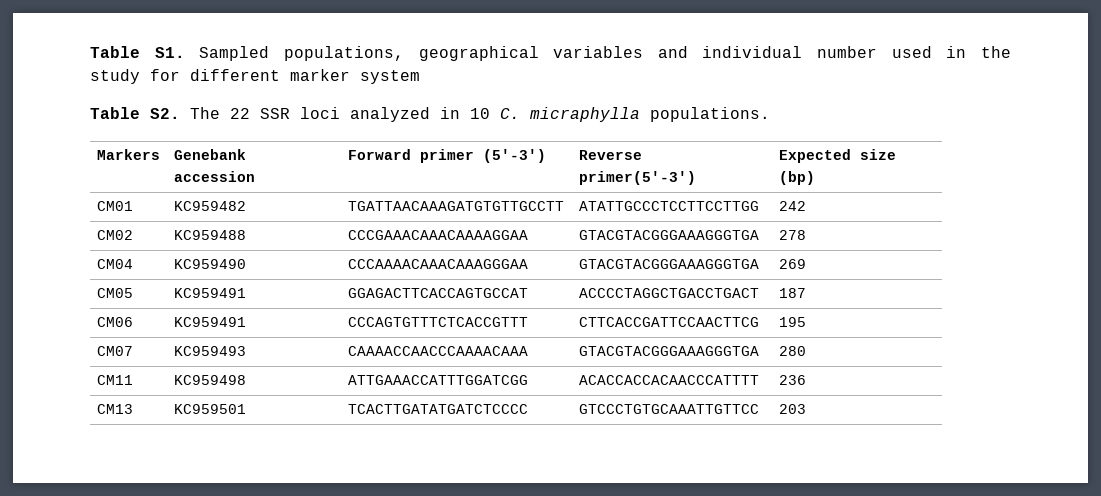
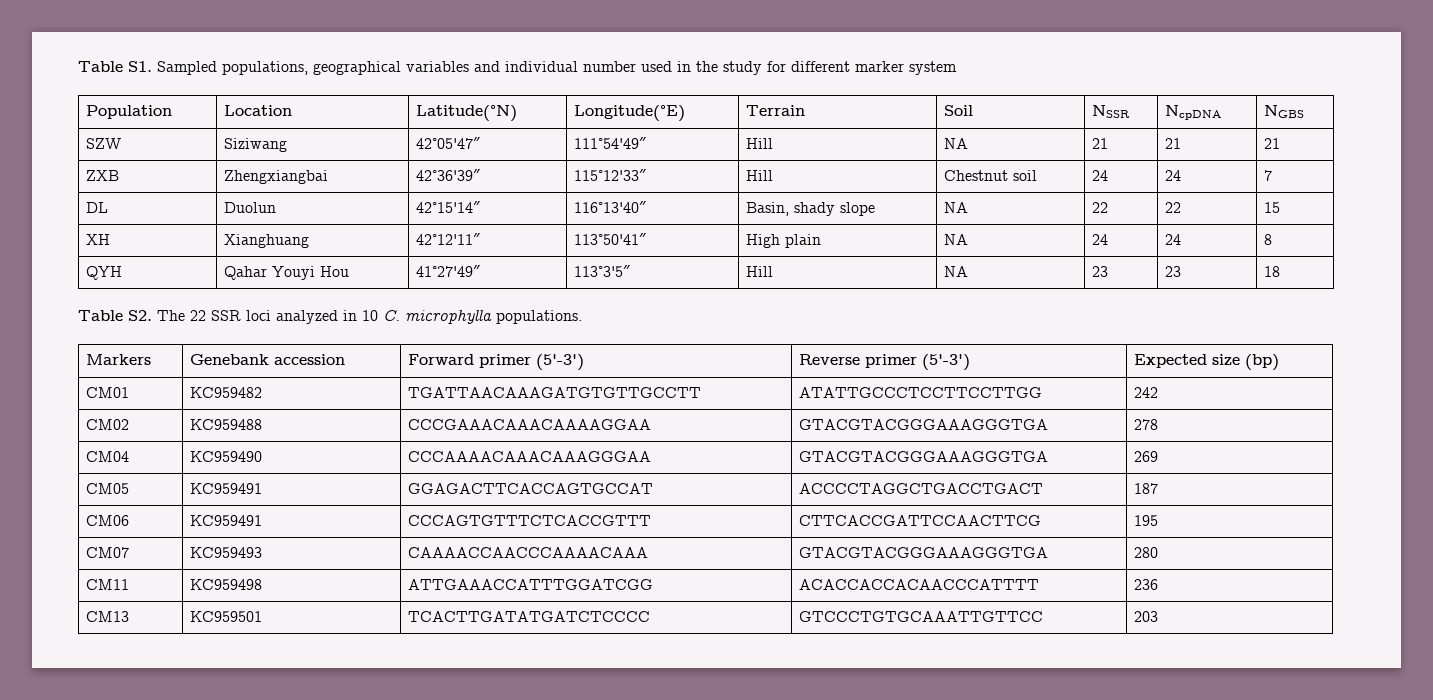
(420, 77) none -> [86,105,173,119] [224,105,293,116] [416,105,518,122] [574,105,686,122] [746,105,806,116] [944,105,974,116] [1092,105,1131,118] [1165,105,1222,120] [1264,105,1305,118] [86,138,122,149] [224,138,288,152] [416,137,481,149] [574,137,647,149] [746,138,774,149] [944,138,969,149] [1092,138,1109,149] [1165,138,1182,149] [1264,138,1281,149] [86,170,120,181] [224,170,329,184] [416,169,481,181] [574,169,647,181] [746,170,774,181] [944,170,1038,181] [1092,170,1109,181] [1165,170,1182,181] [1264,170,1273,181] [86,202,109,213] [224,202,277,213] [416,201,481,213] [574,201,647,213] [746,202,876,216] [944,202,969,213] [1092,202,1109,213] [1165,202,1182,213] [1264,202,1281,213] [86,234,111,245] [224,234,310,248] [416,233,481,245] [574,233,647,245] [746,234,822,248] [944,234,969,245] [1092,234,1109,245] [1165,234,1182,245] [1264,234,1273,245] [86,266,123,280] [224,266,350,280] [416,265,481,277] [574,265,631,277] [746,266,774,277] [944,266,969,277] [1092,266,1109,277] [1165,266,1182,277] [1264,266,1281,277] // Population | Location | Latitude(°N) | Longitude(°E) | Terrain | Soil | NSSR | NcpDNA | NGBS // SZW | Siziwang | 42°05'47″ | 111°54'49″ | Hill | NA | 21 | 21 | 21 // ZXB | Zhengxiangbai | 42°36'39″ | 115°12'33″ | Hill | Chestnut soil | 24 | 24 | 7 // DL | Duolun | 42°15'14″ | 116°13'40″ | Basin, shady slope | NA | 22 | 22 | 15 // XH | Xianghuang | 42°12'11″ | 113°50'41″ | High plain | NA | 24 | 24 | 8 // QYH | Qahar Youyi Hou | 41°27'49″ | 113°3'5″ | Hill | NA | 23 | 23 | 18
[530,107,640,122] micraphylla -> [405,310,492,324] microphylla
[578,171,696,185] primer(5'-3') -> [865,354,971,371] primer (5'-3')

